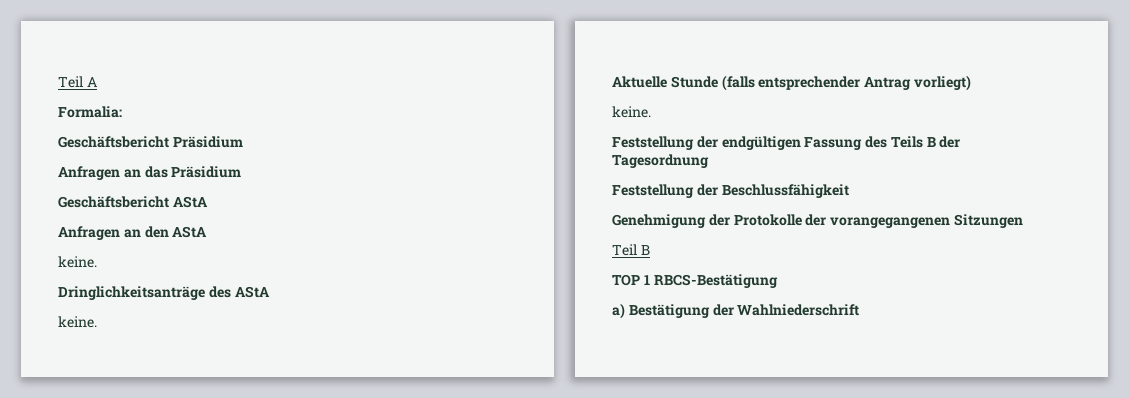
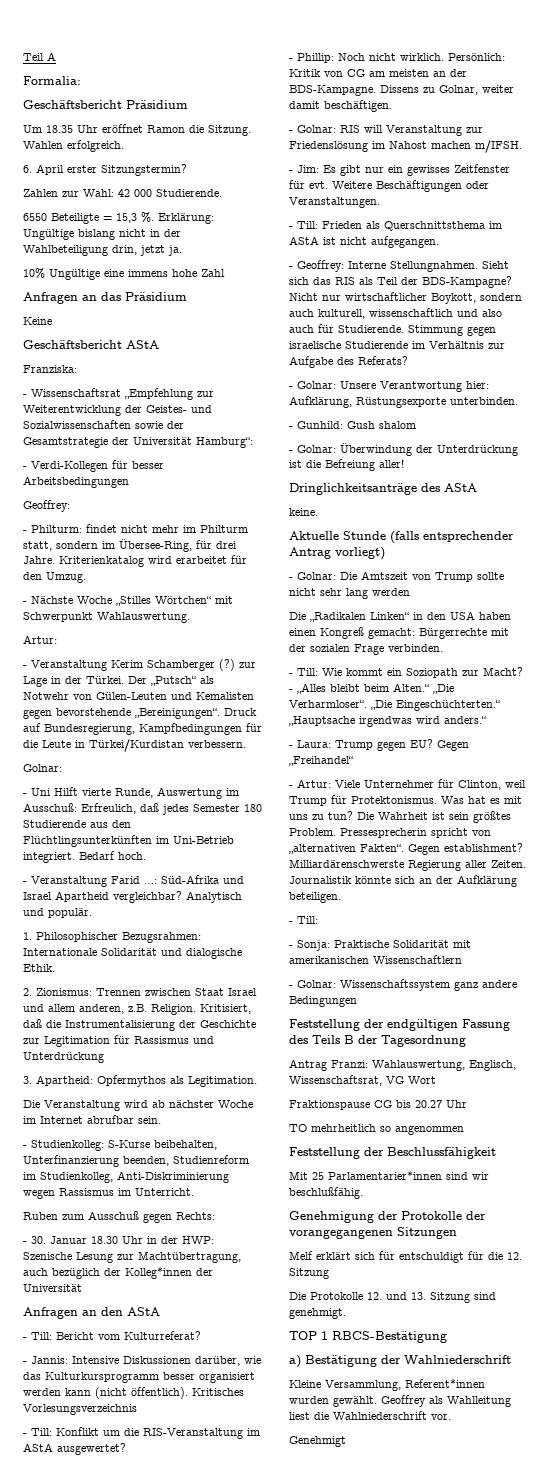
(243, 142) none -> [23,124,251,136] [23,140,124,152] [23,164,187,176] [23,189,222,197] [23,212,214,224] [23,229,181,240] [23,245,182,256] [23,268,225,280] // Um 18.35 Uhr eröffnet Ramon die Sitzung. Wahlen erfolgreich. // 6. April erster Sitzungstermin? // Zahlen zur Wahl: 42 000 Studierende. // 6550 Beteiligte = 15,3 %. Erklärung: Ungültige bislang nicht in der Wahlbeteiligung drin, jetzt ja. // 10% Ungültige eine immens hohe Zahl
(242, 172) none -> [23,317,52,325] // Keine
[58,226,208,240] [58,256,97,268] Anfragen an den AStA // keine. -> [23,365,77,373] [23,388,214,400] [23,405,212,416] [23,420,184,429] [23,437,253,448] [23,460,164,472] [23,476,129,488] [23,500,70,512] [23,524,248,533] [23,539,237,552] [23,555,247,567] [23,572,86,583] [23,596,233,606] [23,612,190,623] [23,635,57,644] [23,659,256,671] [23,676,214,687] [23,692,254,700] [23,708,257,719] [23,723,262,735] [23,739,246,752] [23,764,62,772] [23,787,239,799] [23,803,262,815] [23,820,131,828] [23,835,234,847] [23,851,146,863] [23,875,244,887] [23,891,242,903] [23,908,92,918] [23,932,201,943] [23,948,242,959] [23,964,55,972] [23,988,257,996] [23,1004,251,1015] [23,1019,256,1031] [23,1035,214,1047] [23,1052,104,1063] [23,1075,257,1087] [23,1100,253,1111] [23,1115,161,1124] [23,1140,217,1151] [23,1155,249,1167] [23,1171,229,1183] [23,1188,194,1199] [23,1211,215,1223] [23,1236,214,1244] [23,1251,241,1263] [23,1267,213,1279] [23,1284,82,1292] [23,1307,160,1319] [23,1331,201,1340] [23,1356,261,1366] [23,1372,255,1383] [23,1387,244,1399] [23,1404,137,1415] [23,1427,260,1439] [23,1443,126,1455] [289,53,505,63] [289,69,467,77] [289,85,514,96] [289,100,392,112] [289,125,483,136] [289,140,522,153] [289,164,510,176] [289,180,489,192] [289,197,380,208] [289,221,502,231] [289,236,439,248] [289,260,509,272] [289,276,512,288] [289,292,522,304] [289,308,502,319] [289,324,496,336] [289,341,505,349] [289,356,408,368] [289,381,489,392] [289,396,518,408] [289,421,416,429] [289,443,518,456] [289,459,404,471] Franziska: // - Wissenschaftsrat „Empfehlung zur Weiterentwicklung der Geistes- und Sozialwissenschaften sowie der Gesamtstrategie der Universität Hamburg“: // - Verdi-Kollegen für besser Arbeitsbedingungen // Geoffrey: // - Philturm: findet nicht mehr im Philturm statt, sondern im Übersee-Ring, für drei Jahre. Kriterienkatalog wird erarbeitet für den Umzug. // - Nächste Woche „Stilles Wörtchen“ mit Schwerpunkt Wahlauswertung. // Artur: // - Veranstaltung Kerim Schamberger (?) zur Lage in der Türkei. Der „Putsch“ als Notwehr von Gülen-Leuten und Kemalisten gegen bevorstehende „Bereinigungen“. Druck auf Bundesregierung, Kampfbedingungen für die Leute in Türkei/Kurdistan verbessern. // Golnar: // - Uni Hilft vierte Runde, Auswertung im Ausschuß: Erfreulich, daß jedes Semester 180 Studierende aus den Flüchtlingsunterkünften im Uni-Betrieb integriert. Bedarf hoch. // - Veranstaltung Farid …: Süd-Afrika und Israel Apartheid vergleichbar? Analytisch und populär. // 1. Philosophischer Bezugsrahmen: Internationale Solidarität und dialogische Ethik. // 2. Zionismus: Trennen zwischen Staat Israel und allem anderen, z.B. Religion. Kritisiert, daß die Instrumentalisierung der Geschichte zur Legitimation für Rassismus und Unterdrückung // 3. Apartheid: Opfermythos als Legitimation. // Die Veranstaltung wird ab nächster Woche im Internet abrufbar sein. // - Studienkolleg: S-Kurse beibehalten, Unterfinanzierung beenden, Studienreform im Studienkolleg, Anti-Diskriminierung wegen Rassismus im Unterricht. // Ruben zum Ausschuß gegen Rechts: // - 30. Januar 18.30 Uhr in der HWP: Szenische Lesung zur Machtübertragung, auch bezüglich der Kolleg*innen der Universität // Anfragen an den AStA // - Till: Bericht vom Kulturreferat? // - Jannis: Intensive Diskussionen darüber, wie das Kulturkursprogramm besser organisiert werden kann (nicht öffentlich). Kritisches Vorlesungsverzeichnis // - Till: Konflikt um die RIS-Veranstaltung im AStA ausgewertet? // - Phillip: Noch nicht wirklich. Persönlich: Kritik von CG am meisten an der BDS-Kampagne. Dissens zu Golnar, weiter damit beschäftigen. // - Golnar: RIS will Veranstaltung zur Friedenslösung im Nahost machen m/IFSH. // - Jim: Es gibt nur ein gewisses Zeitfenster für evt. Weitere Beschäftigungen oder Veranstaltungen. // - Till: Frieden als Querschnittsthema im AStA ist nicht aufgegangen. // - Geoffrey: Interne Stellungnahmen. Sieht sich das RIS als Teil der BDS-Kampagne? Nicht nur wirtschaftlicher Boykott, sondern auch kulturell, wissenschaftlich und also auch für Studierende. Stimmung gegen israelische Studierende im Verhältnis zur Aufgabe des Referats? // - Golnar: Unsere Verantwortung hier: Aufklärung, Rüstungsexporte unterbinden. // - Gunhild: Gush shalom // - Golnar: Überwindung der Unterdrückung ist die Befreiung aller!
[612,106,651,118] keine. -> [289,571,504,582] [289,588,410,599] [289,611,511,622] [289,627,509,639] [289,644,443,655] [289,667,523,678] [289,683,454,694] [289,700,500,711] [289,716,486,727] [289,739,469,751] [289,756,353,766] [289,779,526,790] [289,795,522,806] [289,811,511,823] [289,828,491,838] [289,843,523,855] [289,859,526,871] [289,875,517,887] [289,892,341,903] [289,916,318,924] [289,940,471,951] [289,955,462,964] [289,979,517,991] [289,996,357,1007] - Golnar: Die Amtszeit von Trump sollte nicht sehr lang werden // Die „Radikalen Linken“ in den USA haben einen Kongreß gemacht: Bürgerrechte mit der sozialen Frage verbinden. // - Till: Wie kommt ein Soziopath zur Macht? - „Alles bleibt beim Alten.“ „Die Verharmloser“. „Die Eingeschüchterten.“ „Hauptsache irgendwas wird anders.“ // - Laura: Trump gegen EU? Gegen „Freihandel“ // - Artur: Viele Unternehmer für Clinton, weil Trump für Protektonismus. Was hat es mit uns zu tun? Die Wahrheit ist sein größtes Problem. Pressesprecherin spricht von „alternativen Fakten“. Gegen establishment? Milliardärenschwerste Regierung aller Zeiten. Journalistik könnte sich an der Aufklärung beteiligen. // - Till: // - Sonja: Praktische Solidarität mit amerikanischen Wissenschaftlern // - Golnar: Wissenschaftssystem ganz andere Bedingungen
[612,184,849,198] Feststellung der Beschlussfähigkeit -> [289,1059,516,1071] [289,1075,436,1086] [289,1100,467,1110] [289,1124,464,1135] [289,1147,496,1159] [289,1171,489,1180] [289,1187,363,1199] Antrag Franzi: Wahlauswertung, Englisch, Wissenschaftsrat, VG Wort // Fraktionspause CG bis 20.27 Uhr // TO mehrheitlich so angenommen // Feststellung der Beschlussfähigkeit // Mit 25 Parlamentarier*innen sind wir beschlußfähig.
[612,244,650,256] Teil B -> [289,1251,522,1263] [289,1268,329,1279] [289,1292,496,1303] [289,1308,346,1319] Melf erklärt sich für entschuldigt für die 12. Sitzung // Die Protokolle 12. und 13. Sitzung sind genehmigt.
(860, 310) none -> [289,1379,485,1391] [289,1395,511,1407] [289,1411,451,1420] [289,1436,346,1447] // Kleine Versammlung, Referent*innen wurden gewählt. Geoffrey als Wahlleitung liest die Wahlniederschrift vor. // Genehmigt

